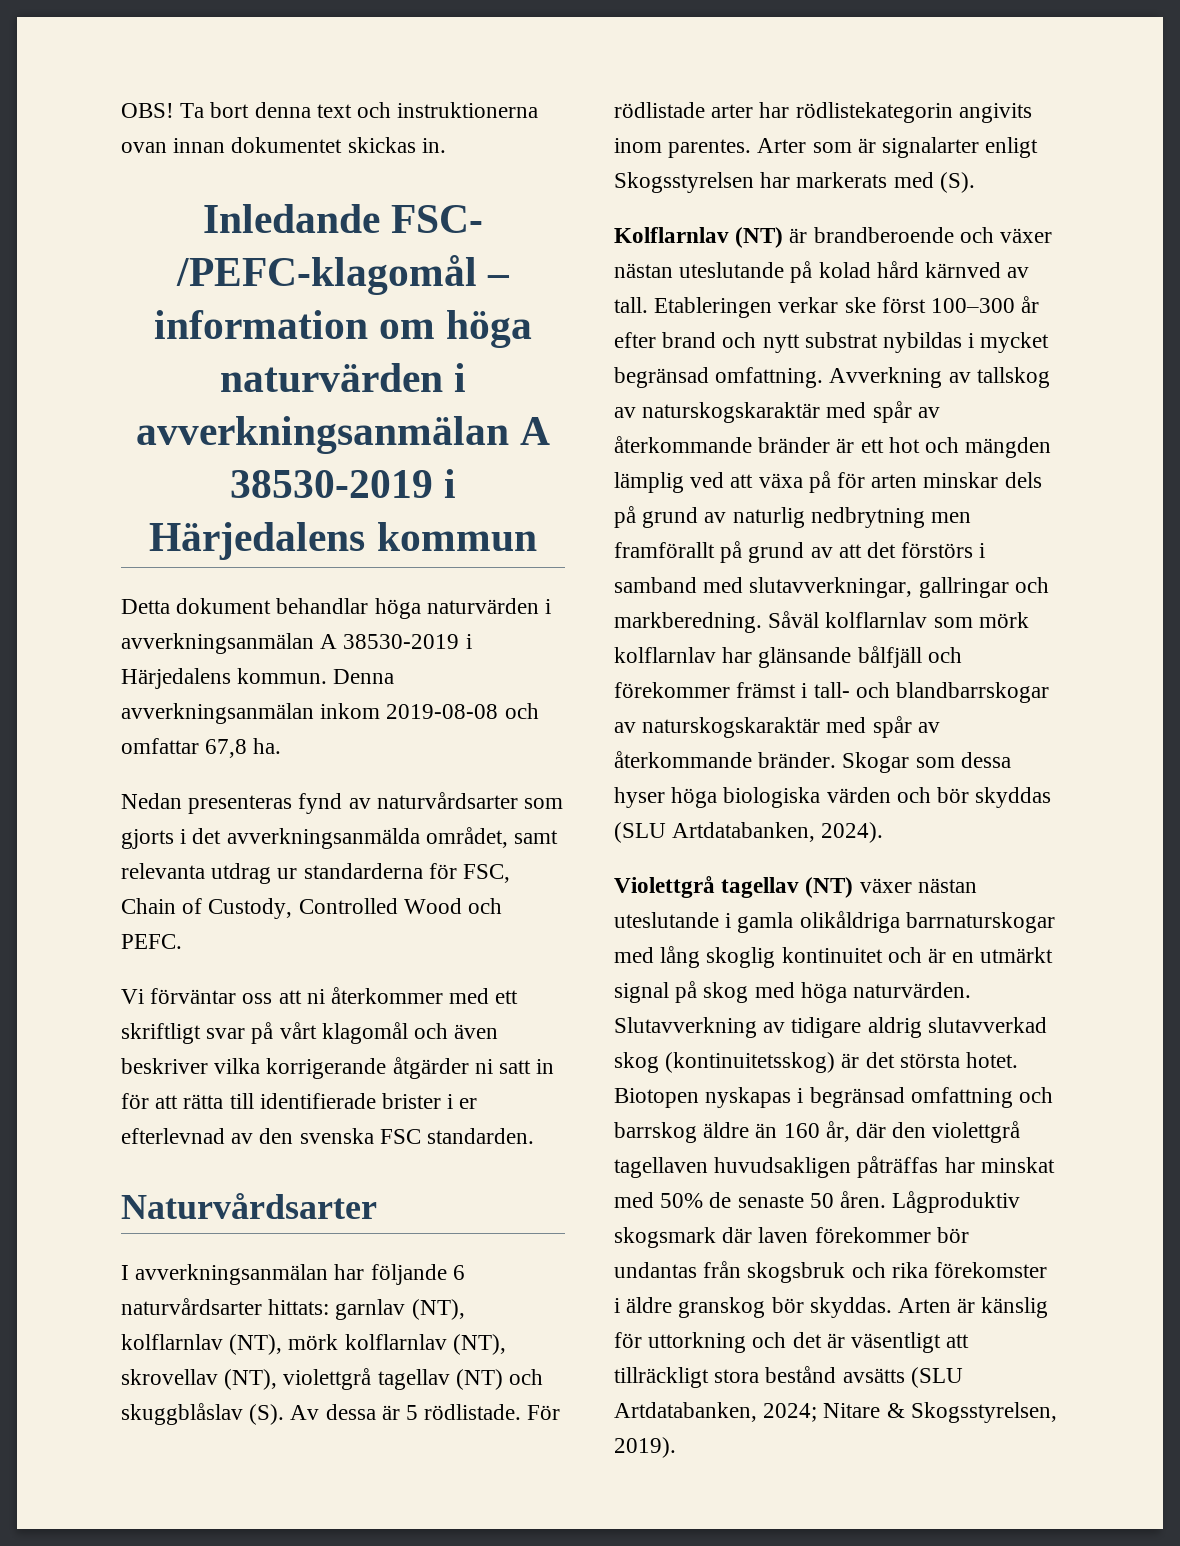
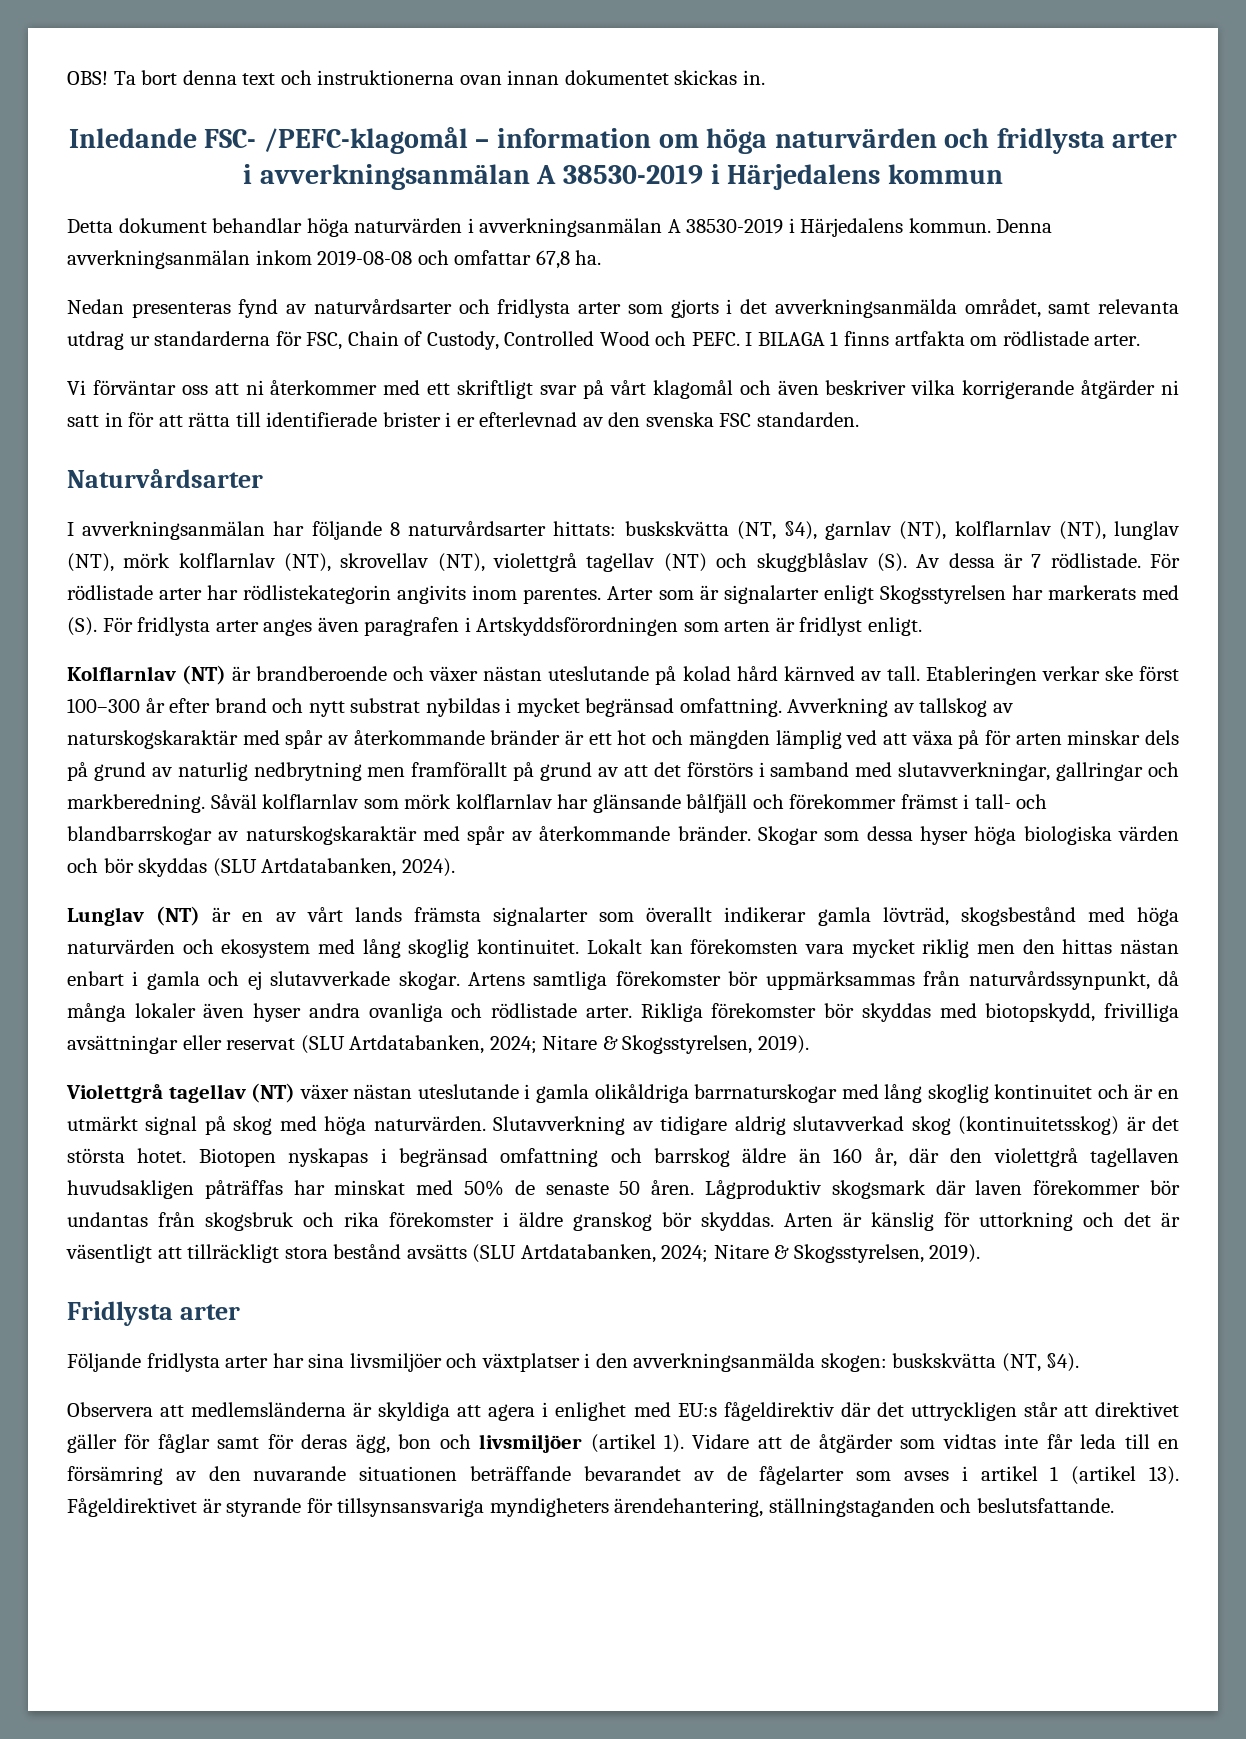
(443, 377) none -> [944,128,1178,154] och fridlysta arter
(518, 800) none -> [458,299,622,318] och fridlysta arter
(182, 941) none -> [745,331,1141,346] I BILAGA 1 finns artfakta om rödlistade arter.
[452,1265,465,1280] 6 -> [389,522,400,536] 8
(330, 1307) none -> [624,521,817,540] buskskvätta (NT, §4),
(283, 1344) none -> [1113,521,1179,540] [67,553,114,572] lunglav (NT),
[406,1405,419,1420] 5 -> [1031,554,1042,568] 7
(975, 182) none -> [102,617,922,636] För fridlysta arter anges även paragrafen i Artskyddsförordningen som arten är fridlyst enligt.
(884, 832) none -> [67,906,1179,926] [67,939,1179,958] [67,971,1179,990] [67,1003,1180,1022] [67,1035,809,1054] // Lunglav (NT) är en av vårt lands främsta signalarter som överallt indikerar gamla lövträd, skogsbestånd med höga naturvärden och ekosystem med lång skoglig kontinuitet. Lokalt kan förekomsten vara mycket riklig men den hittas nästan enbart i gamla och ej slutavverkade skogar. Artens samtliga förekomster bör uppmärksammas från naturvårdssynpunkt, då många lokaler även hyser andra ovanliga och rödlistade arter. Rikliga förekomster bör skyddas med biotopskydd, frivilliga avsättningar eller reservat (SLU Artdatabanken, 2024; Nitare & Skogsstyrelsen, 2019).
(676, 1447) none -> [67,1301,241,1326] [67,1353,1080,1372] [67,1402,1179,1421] [67,1434,1180,1453] [67,1466,1179,1485] [67,1498,1114,1517] // Fridlysta arter // Följande fridlysta arter har sina livsmiljöer och växtplatser i den avverkningsanmälda skogen: buskskvätta (NT, §4). // Observera att medlemsländerna är skyldiga att agera i enlighet med EU:s fågeldirektiv där det uttryckligen står att direktivet gäller för fåglar samt för deras ägg, bon och livsmiljöer (artikel 1). Vidare att de åtgärder som vidtas inte får leda till en försämring av den nuvarande situationen beträffande bevarandet av de fågelarter som avses i artikel 1 (artikel 13). Fågeldirektivet är styrande för tillsynsansvariga myndigheters ärendehantering, ställningstaganden och beslutsfattande.

